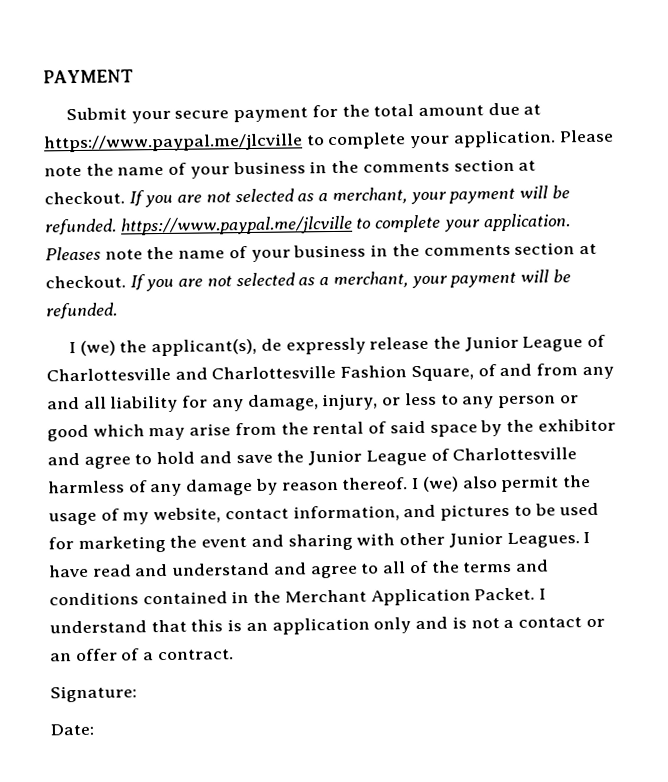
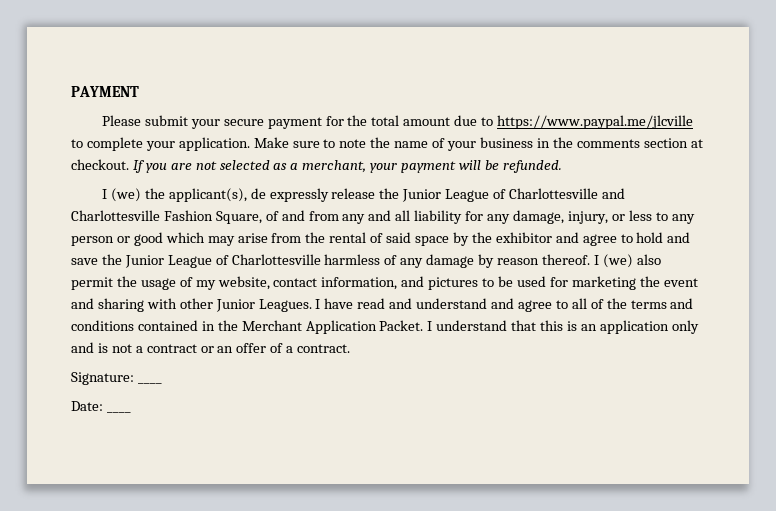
[65,107,127,121] Submit -> [101,115,188,126] Please submit
[523,104,542,115] [44,129,614,153] [44,158,537,179] [44,185,570,208] [44,213,571,236] [45,246,101,261] at https://www.paypal.me/jlcville to complete your application. Please note the name of your business in the comments section at checkout. If you are not selected as a merchant, your payment will be refunded. https://www.paypal.me/jlcville to complete your application. Pleases -> [481,115,693,129] [71,137,336,151] to https://www.paypal.me/jlcville to complete your application. Make sure to
[517,617,582,628] contact -> [146,344,197,353] contract
(137, 694) none -> [137,382,162,384] ____
(95, 729) none -> [106,411,131,413] ____

